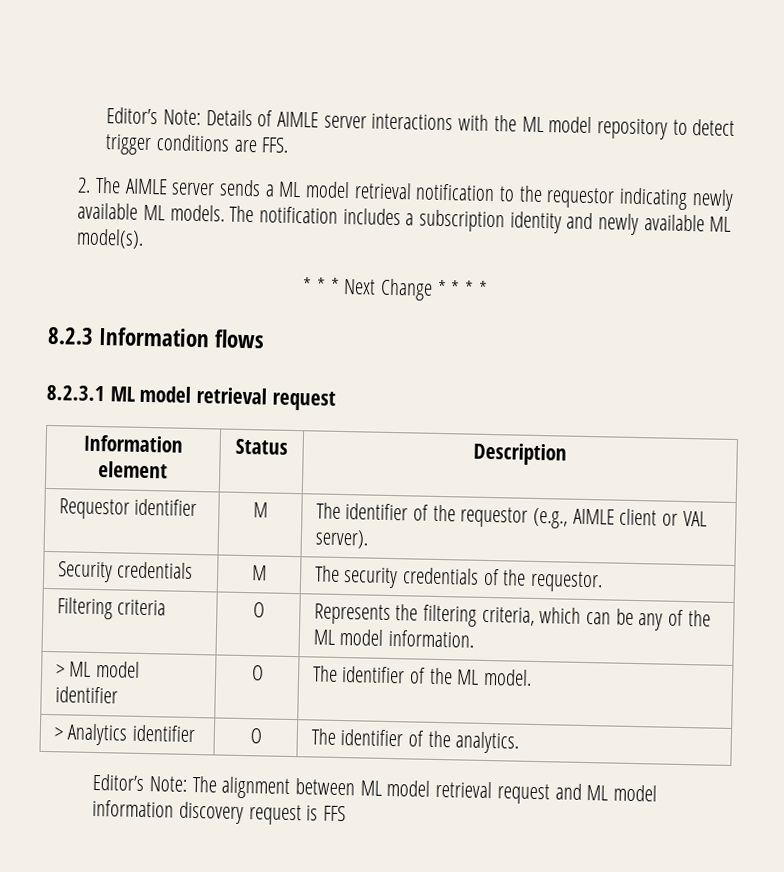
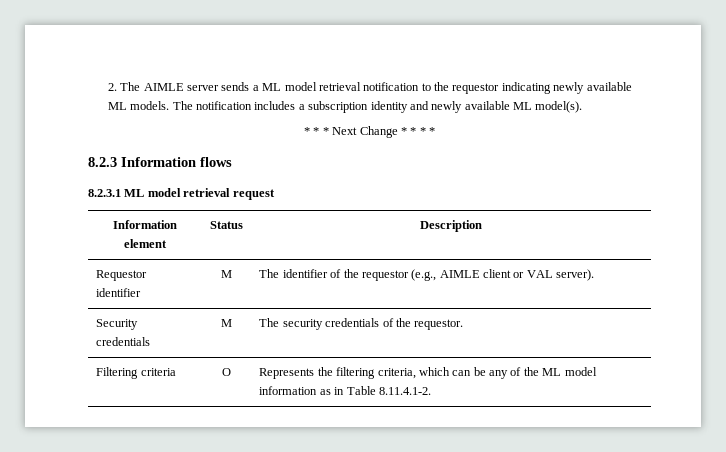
[106,107,736,140] [105,134,290,156] Editor’s Note: Details of AIMLE server interactions with the ML model repository to detect trigger conditions are FFS. // -> (107, 87) none
[387,629,475,648] [55,660,140,678] [54,686,118,704] [250,665,264,681] [311,665,532,686] [53,723,196,746] [249,728,263,744] [310,728,520,754] [92,773,657,805] [92,799,347,826] information. // > ML model identifier | O | The identifier of the ML model. // > Analytics identifier | O | The identifier of the analytics. // Editor’s Note: The alignment between ML model retrieval request and ML model information discovery request is FFS -> [259,386,431,395] information as in Table 8.11.4.1-2.

